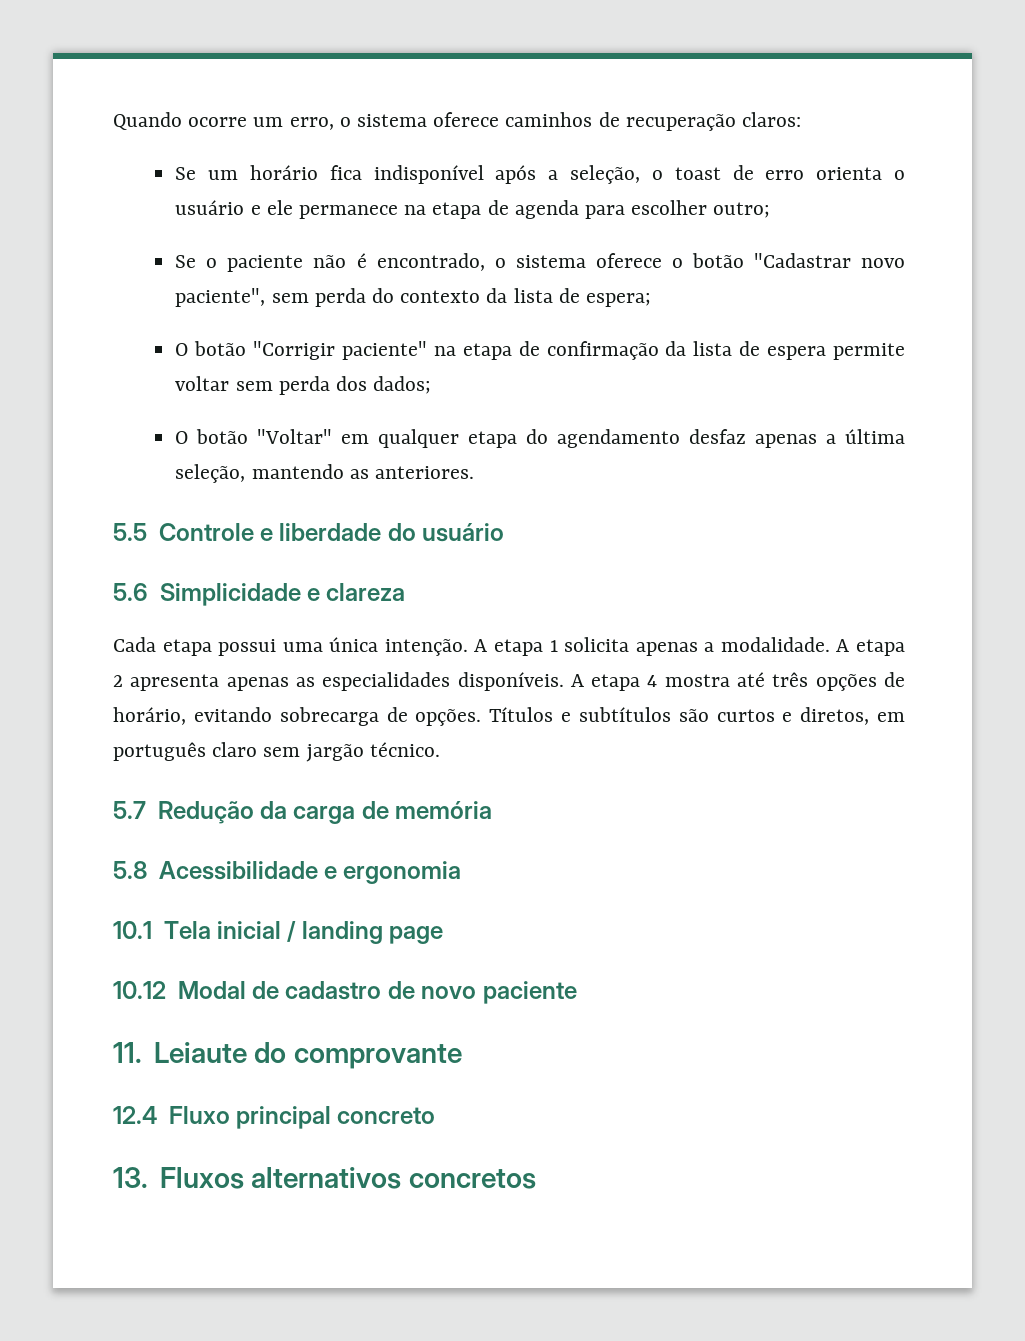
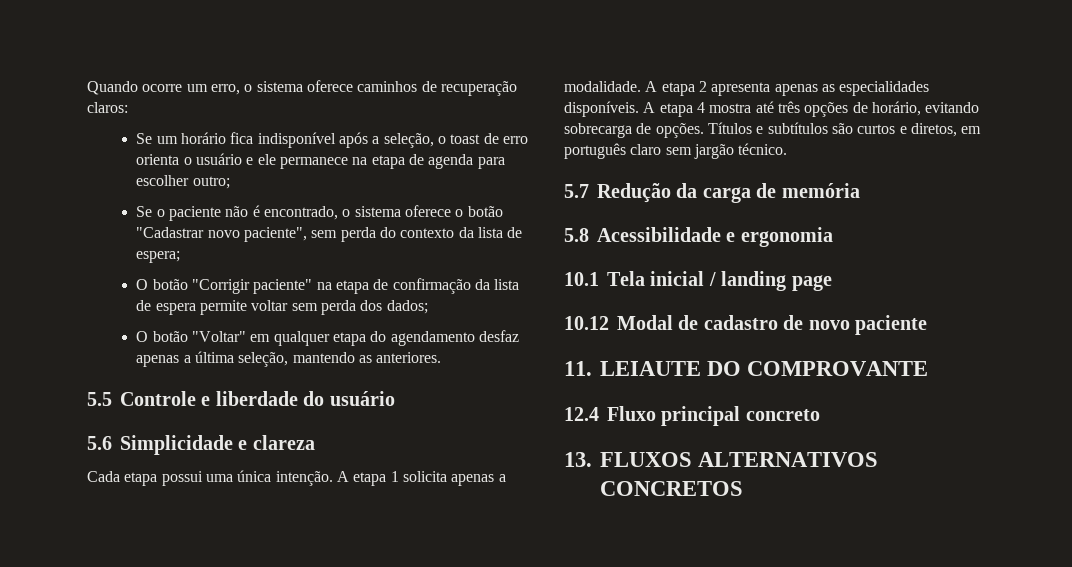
[153,1042,462,1069] Leiaute do comprovante -> [600,361,929,376] LEIAUTE DO COMPROVANTE
[159,1167,536,1189] Fluxos alternativos concretos -> [600,452,879,467] [600,481,743,496] FLUXOS ALTERNATIVOS CONCRETOS

